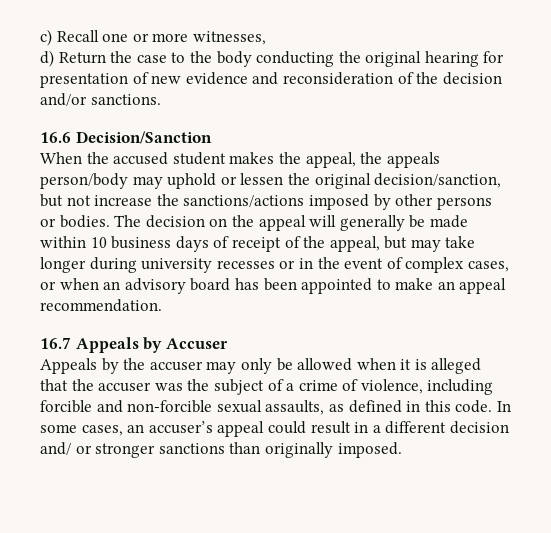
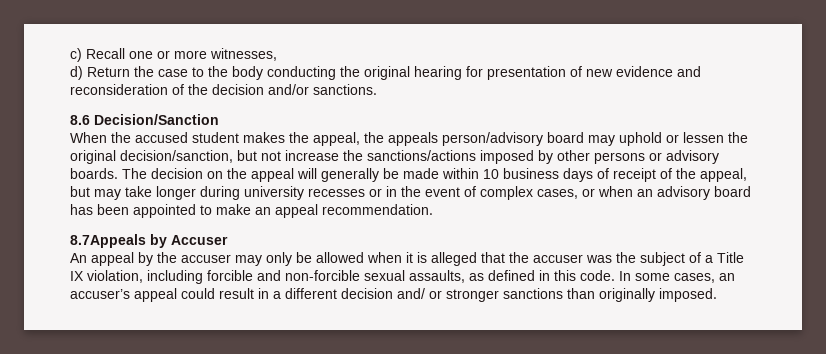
[40,132,71,143] 16.6 -> [70,115,90,125] 8.6
[40,173,128,189] person/body -> [442,132,584,146] person/advisory board
[59,215,110,228] bodies. -> [666,150,719,164] [70,168,118,179] advisory boards.
[40,337,139,353] 16.7 Appeals -> [70,234,146,248] 8.7Appeals
[40,358,97,374] Appeals -> [70,252,134,266] An appeal
[298,379,423,394] crime of violence, -> [717,252,744,263] [70,270,143,283] Title IX violation,

